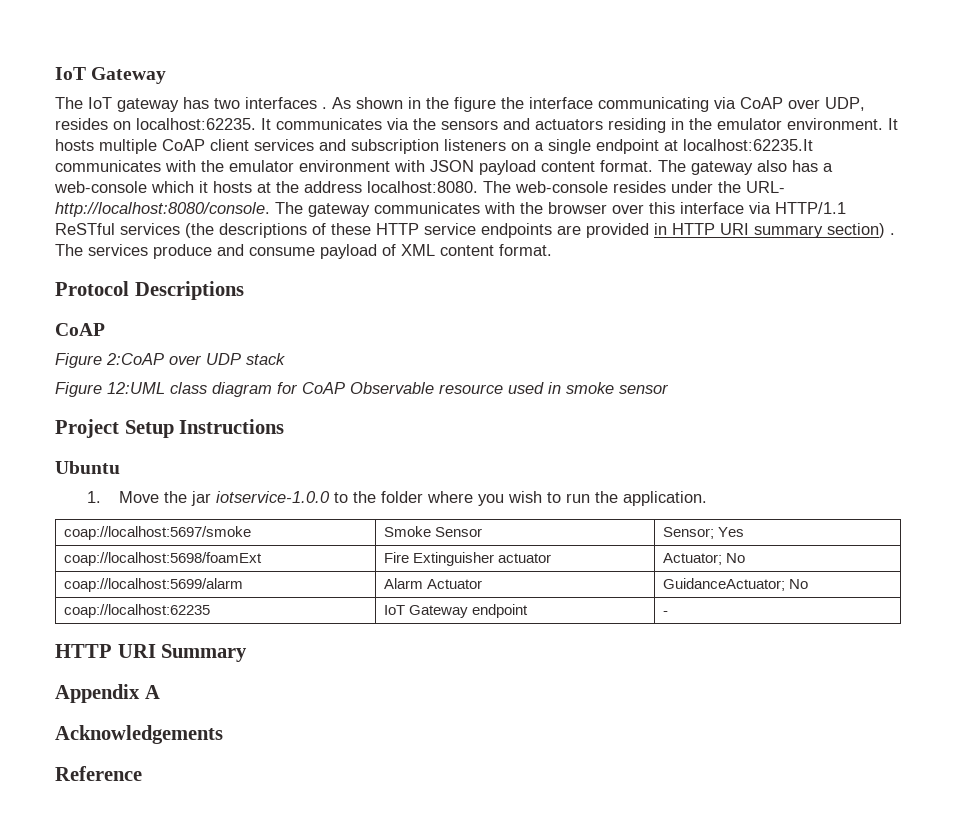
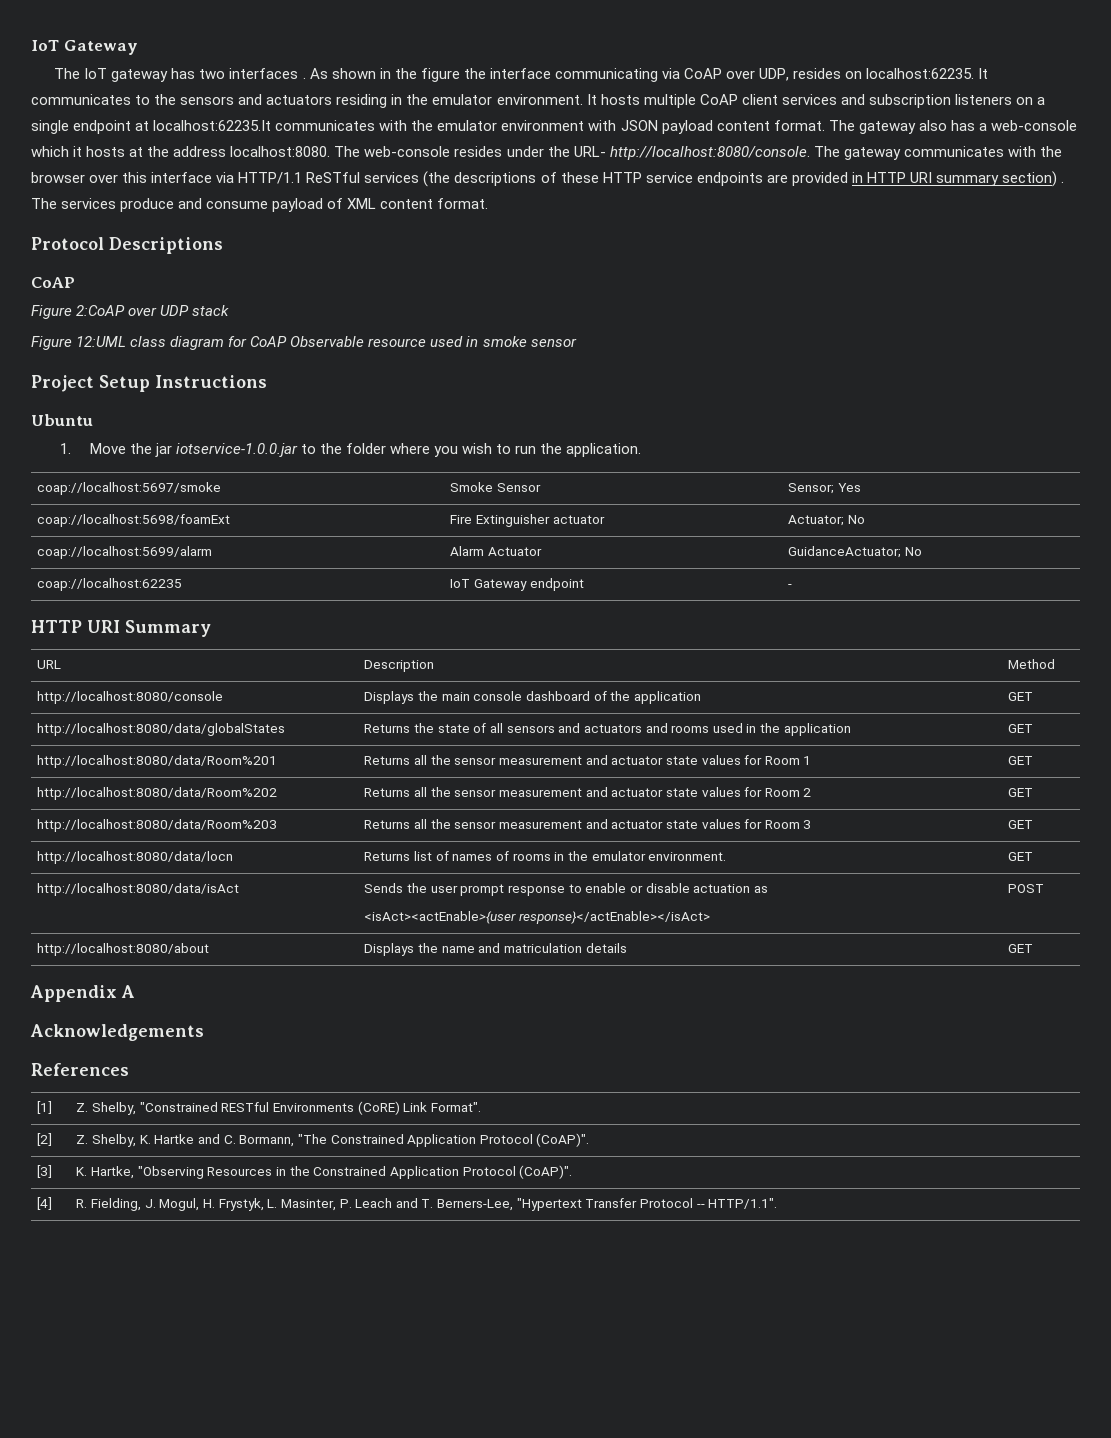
[387,118,409,130] via -> [135,95,151,105] to
[215,491,330,503] iotservice-1.0.0 -> [175,443,298,457] iotservice-1.0.0.jar
[55,684,160,703] [55,725,223,744] [55,766,142,781] // Appendix A // Acknowledgements // Reference -> [37,660,62,669] [364,660,435,672] [1008,659,1056,669] [37,691,224,704] [364,691,701,704] [1008,692,1034,701] [37,723,286,736] [364,723,851,736] [1008,724,1034,733] [37,755,278,768] [364,755,812,765] [1008,756,1034,765] [37,787,278,800] [364,787,812,797] [1008,788,1034,797] [37,819,278,832] [364,819,812,829] [1008,820,1034,829] [37,851,234,864] [364,851,727,861] [1008,852,1034,861] [37,883,240,896] [364,883,768,896] [364,911,710,924] [1008,884,1045,893] [37,943,210,956] [364,943,627,956] [1008,944,1034,953] [30,985,135,1002] [30,1024,204,1041] [31,1063,129,1076] [37,1101,53,1114] [76,1101,481,1115] [37,1133,53,1146] [76,1133,590,1147] [37,1165,53,1178] [76,1165,573,1179] [37,1197,53,1210] [76,1198,778,1211] // URL | Description | Method // http://localhost:8080/console | Displays the main console dashboard of the application | GET // http://localhost:8080/data/globalStates | Returns the state of all sensors and actuators and rooms used in the application | GET // http://localhost:8080/data/Room%201 | Returns all the sensor measurement and actuator state values for Room 1 | GET // http://localhost:8080/data/Room%202 | Returns all the sensor measurement and actuator state values for Room 2 | GET // http://localhost:8080/data/Room%203 | Returns all the sensor measurement and actuator state values for Room 3 | GET // http://localhost:8080/data/locn | Returns list of names of rooms in the emulator environment. | GET // http://localhost:8080/data/isAct | Sends the user prompt response to enable or disable actuation as // <isAct><actEnable>{user response}</actEnable></isAct> | POST // http://localhost:8080/about | Displays the name and matriculation details | GET // Appendix A // Acknowledgements // References // [1] | Z. Shelby, "Constrained RESTful Environments (CoRE) Link Format". // [2] | Z. Shelby, K. Hartke and C. Bormann, "The Constrained Application Protocol (CoAP)". // [3] | K. Hartke, "Observing Resources in the Constrained Application Protocol (CoAP)". // [4] | R. Fielding, J. Mogul, H. Frystyk, L. Masinter, P. Leach and T. Berners-Lee, "Hypertext Transfer Protocol -- HTTP/1.1".

